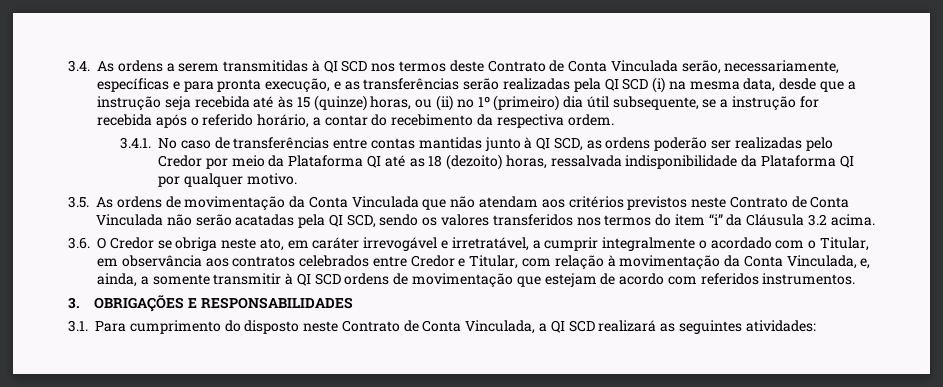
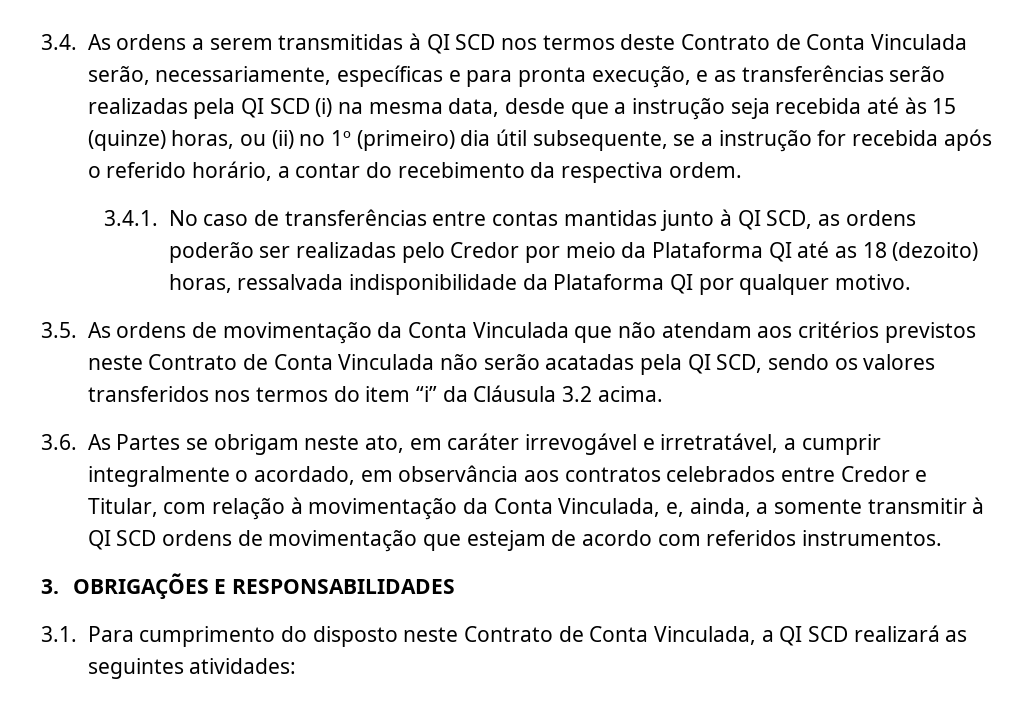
[97,237,218,251] O Credor se obriga -> [87,434,299,455] As Partes se obrigam
[710,237,870,251] acordado com o Titular, -> [253,466,355,485] acordado,

